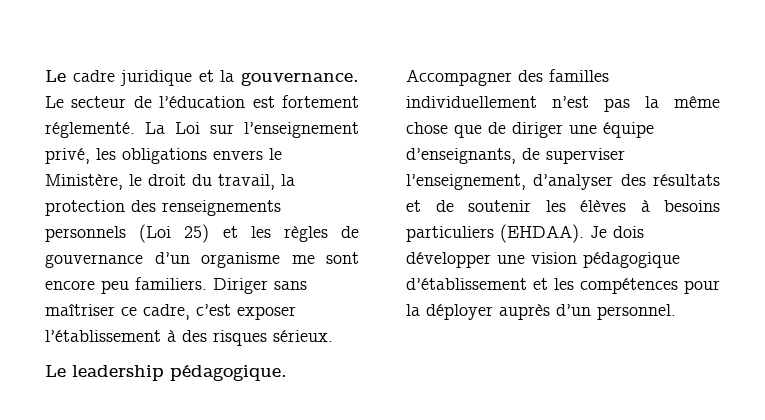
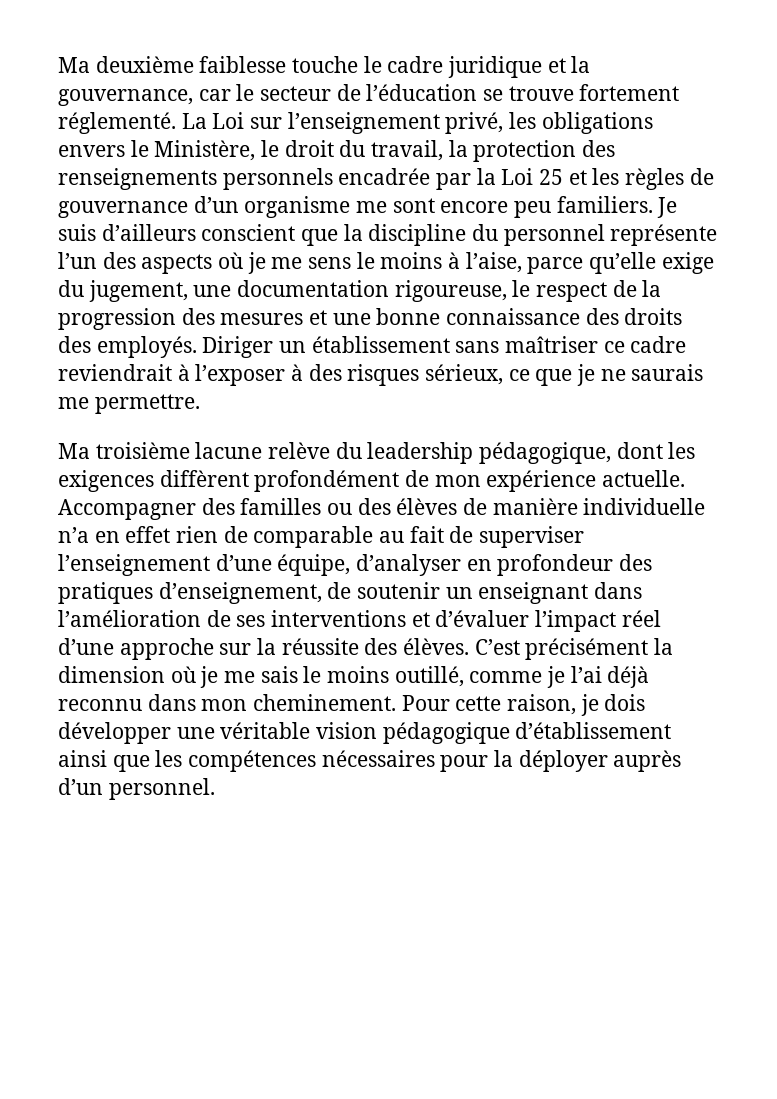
[45,70,66,82] Le -> [58,56,382,73] Ma deuxième faiblesse touche le
[240,72,359,86] [45,96,64,108] gouvernance. Le -> [58,84,255,106] gouvernance, car le
[252,96,275,108] est -> [483,86,574,101] se trouve
[139,224,210,243] (Loi 25) -> [338,168,564,190] encadrée par la Loi 25
[213,278,307,294] [45,303,296,320] [45,330,333,346] [45,365,287,381] [406,69,609,86] [406,95,720,112] [406,122,654,138] [406,148,625,164] [406,174,720,190] [406,200,720,212] [406,224,607,243] Diriger sans maîtriser ce cadre, c’est exposer l’établissement à des risques sérieux. // Le leadership pédagogique. Accompagner des familles individuellement n’est pas la même chose que de diriger une équipe d’enseignants, de superviser l’enseignement, d’analyser des résultats et de soutenir les élèves à besoins particuliers (EHDAA). Je -> [657,197,678,218] [58,224,718,246] [58,252,714,274] [58,280,662,302] [58,308,683,330] [58,336,687,358] [58,364,704,386] [58,394,200,414] [58,442,696,464] [58,470,686,492] [58,498,706,520] [58,526,585,548] [58,554,653,576] [58,582,643,604] [58,610,661,632] [58,638,674,660] [58,666,650,688] [58,694,599,716] Je suis d’ailleurs conscient que la discipline du personnel représente l’un des aspects où je me sens le moins à l’aise, parce qu’elle exige du jugement, une documentation rigoureuse, le respect de la progression des mesures et une bonne connaissance des droits des employés. Diriger un établissement sans maîtriser ce cadre reviendrait à l’exposer à des risques sérieux, ce que je ne saurais me permettre. // Ma troisième lacune relève du leadership pédagogique, dont les exigences diffèrent profondément de mon expérience actuelle. Accompagner des familles ou des élèves de manière individuelle n’a en effet rien de comparable au fait de superviser l’enseignement d’une équipe, d’analyser en profondeur des pratiques d’enseignement, de soutenir un enseignant dans l’amélioration de ses interventions et d’évaluer l’impact réel d’une approche sur la réussite des élèves. C’est précisément la dimension où je me sais le moins outillé, comme je l’ai déjà reconnu dans mon cheminement. Pour cette raison, je
(525, 259) none -> [220,722,311,739] véritable
[533,278,548,290] et -> [58,750,150,772] ainsi que
(678, 286) none -> [321,750,435,767] nécessaires

